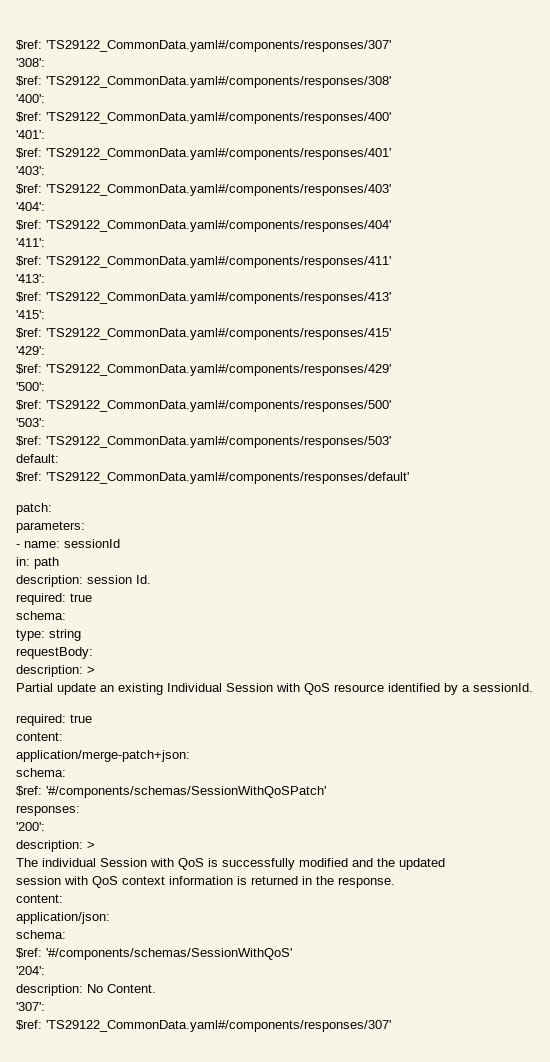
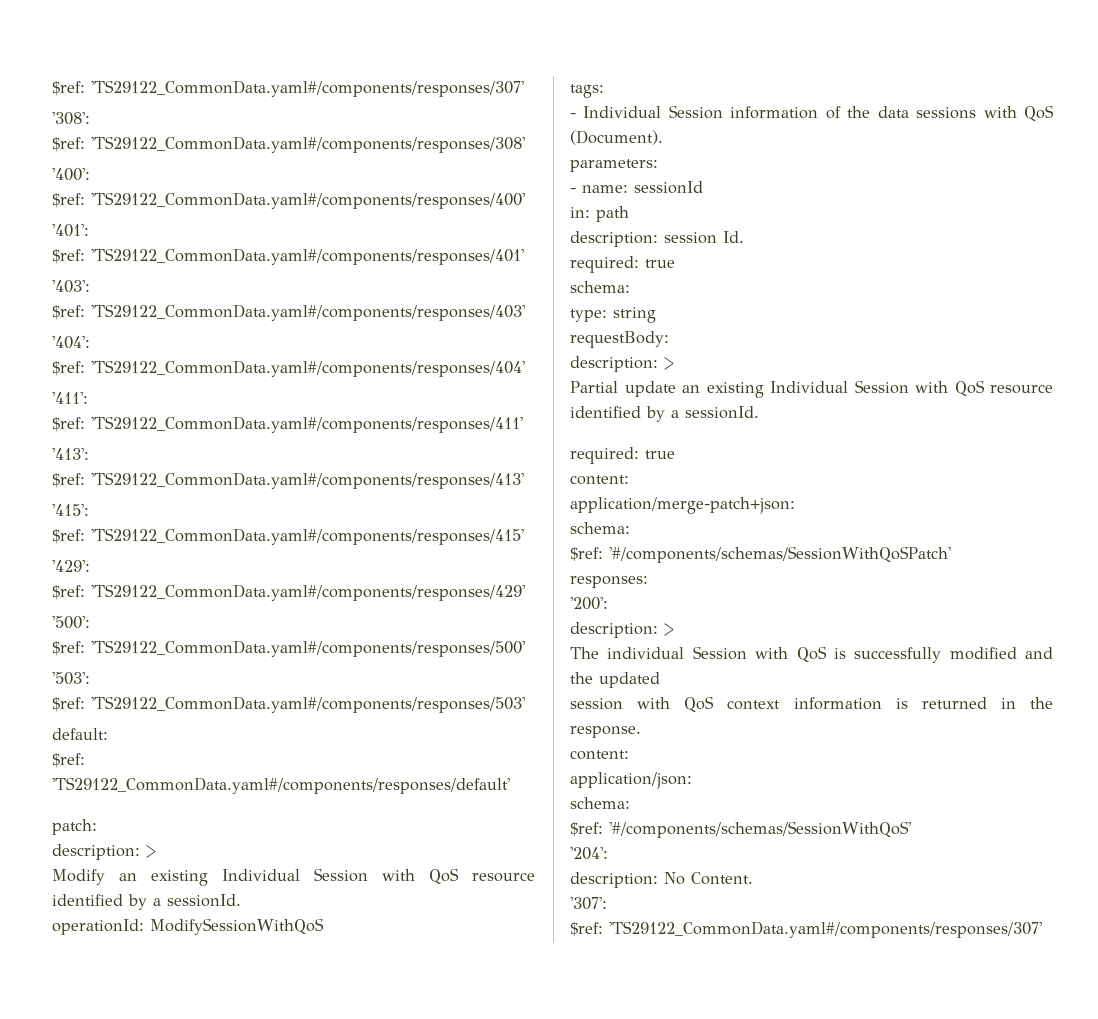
(52, 509) none -> [52,844,156,860] [52,868,535,886] [52,894,241,910] [52,918,324,935] [570,84,604,98] [570,105,1054,121] [570,130,663,145] // description: > // Modify an existing Individual Session with QoS resource identified by a sessionId. // operationId: ModifySessionWithQoS // tags: // - Individual Session information of the data sessions with QoS (Document).

